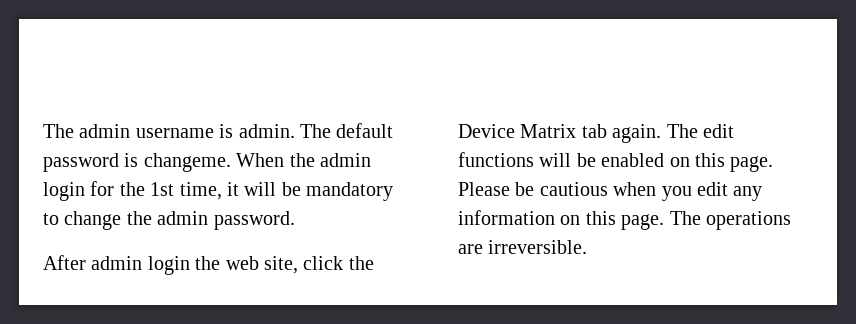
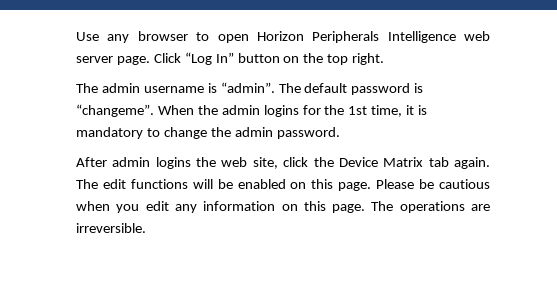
(43, 131) none -> [76,31,490,43] [76,52,385,65] Use any browser to open Horizon Peripherals Intelligence web server page. Click “Log In” button on the top right. //
[238,124,295,138] admin. -> [220,82,275,93] “admin”.
[143,153,231,172] changeme. -> [76,104,154,117] “changeme”.
[43,182,85,201] login -> [263,105,299,117] logins
[244,182,301,196] will be -> [418,105,428,115] is
[147,256,190,275] login -> [155,157,191,169] logins

